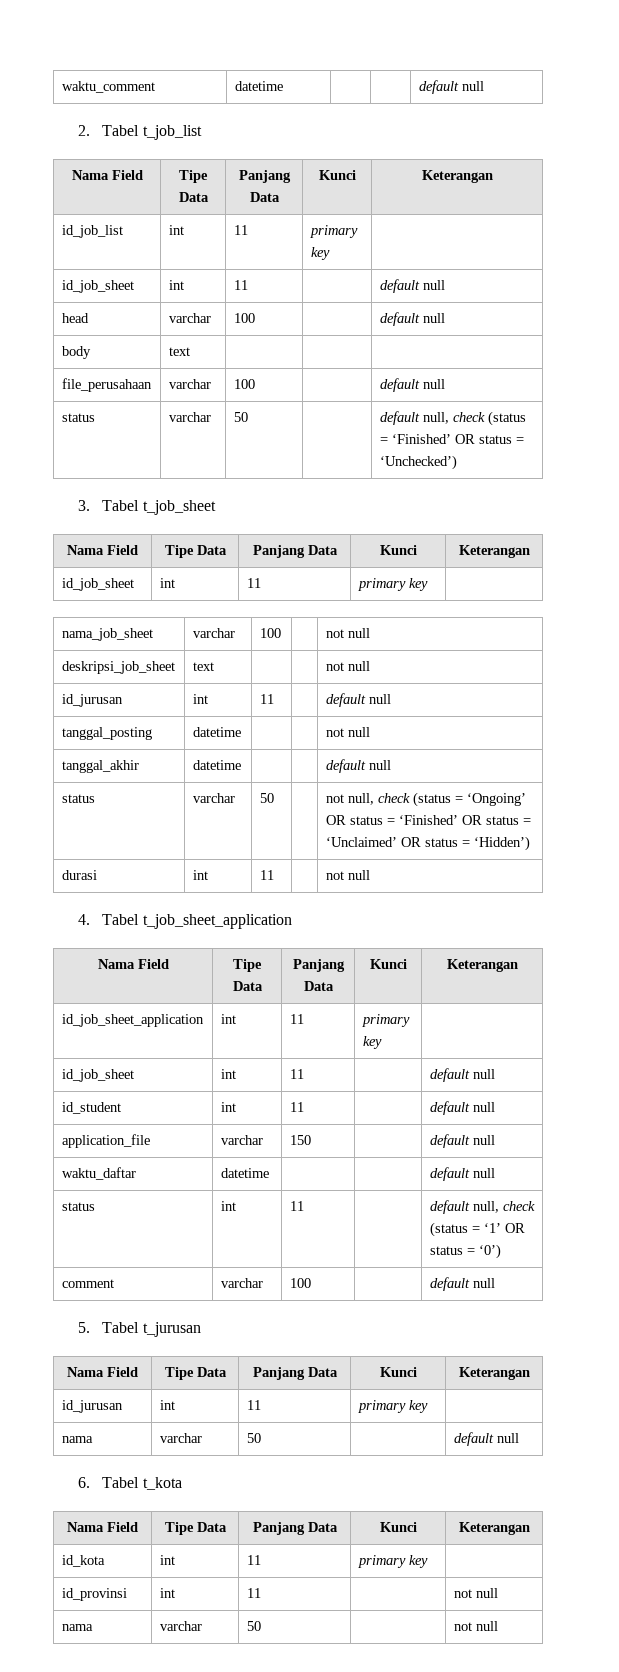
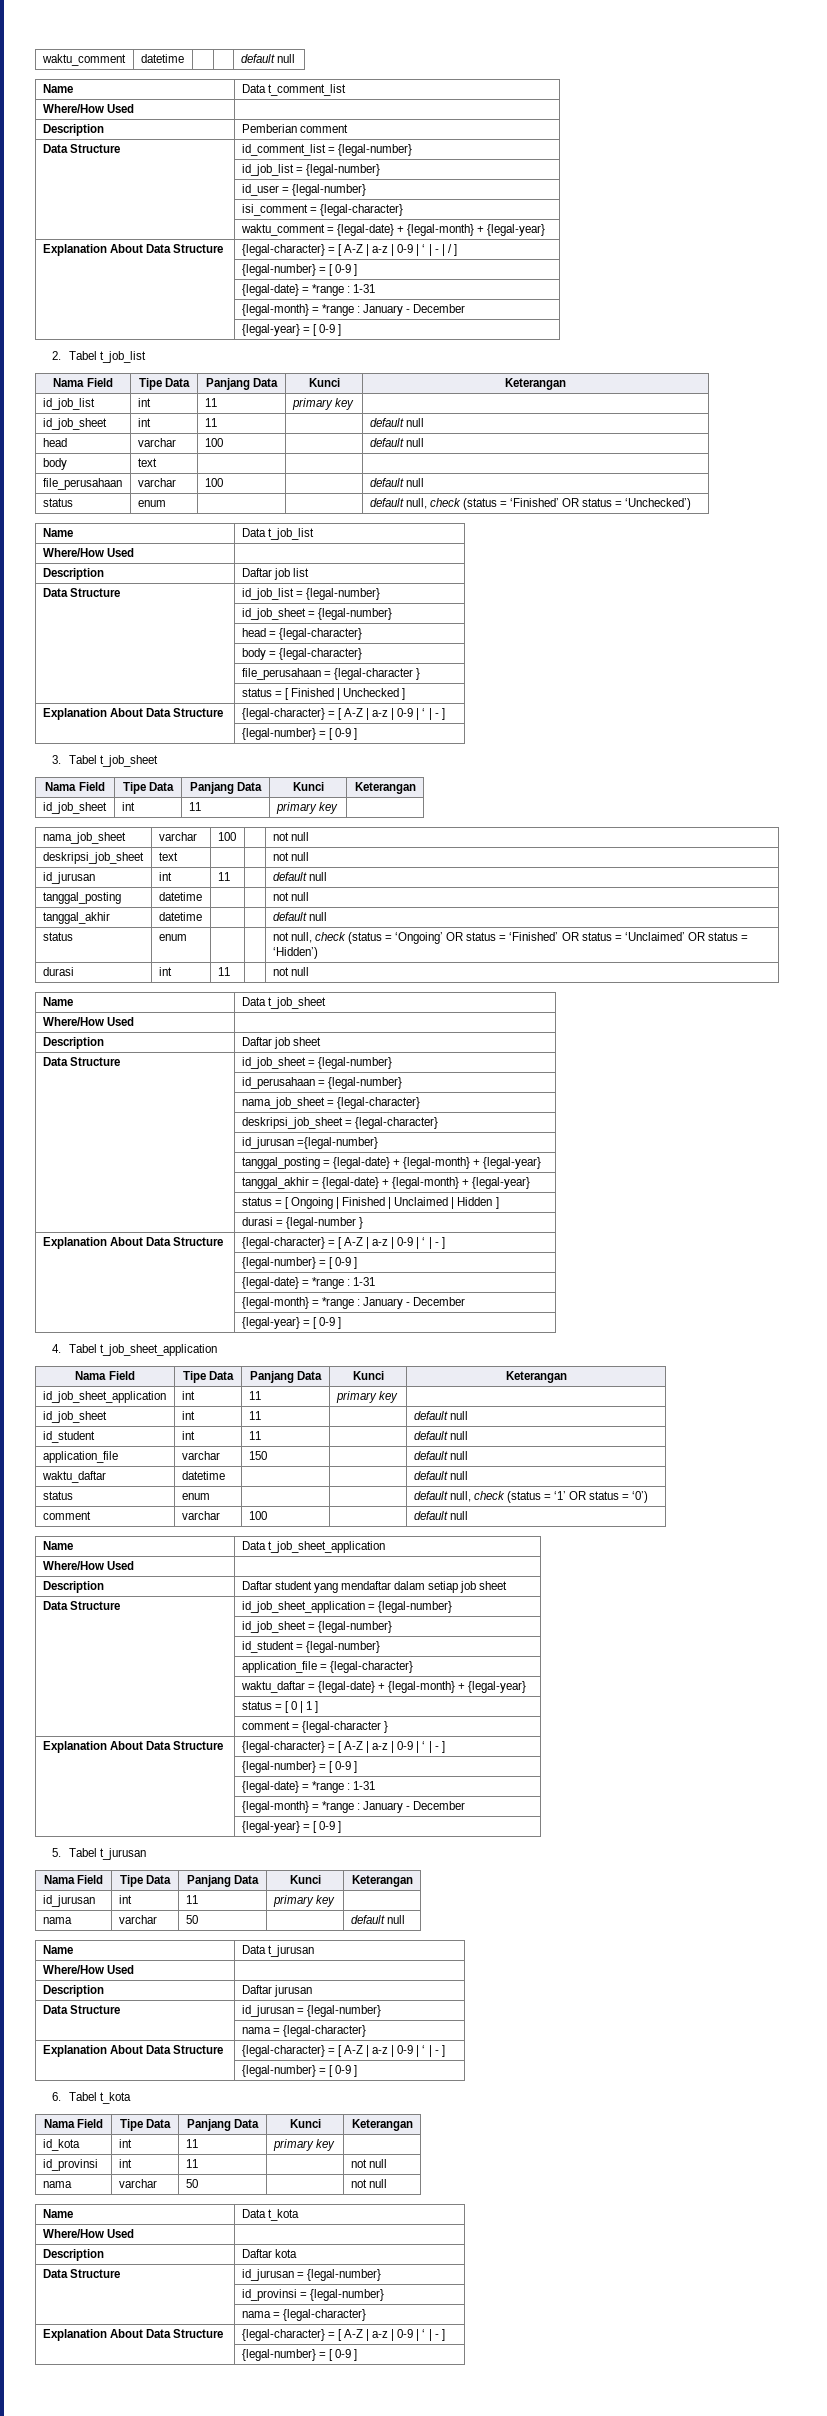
(484, 86) none -> [42,84,73,93] [241,84,346,96] [42,104,134,113] [42,124,104,136] [241,124,348,133] [42,144,120,153] [241,144,412,156] [241,164,380,176] [241,184,366,196] [241,204,403,216] [240,224,546,236] [42,244,223,256] [241,244,458,256] [241,264,357,276] [241,284,375,296] [241,304,466,316] [241,324,341,336] // Name | Data t_comment_list // Where/How Used | // Description | Pemberian comment // Data Structure | id_comment_list = {legal-number} // | id_job_list = {legal-number} // | id_user = {legal-number} // | isi_comment = {legal-character} // | waktu_comment = {legal-date} + {legal-month} + {legal-year} // Explanation About Data Structure | {legal-character} = [ A-Z | a-z | 0-9 | ‘ | - | / ] // | {legal-number} = [ 0-9 ] // | {legal-date} = *range : 1-31 // | {legal-month} = *range : January - December // | {legal-year} = [ 0-9 ]
[168,412,211,422] [233,412,248,422] varchar | 50 -> [137,500,166,507] enum |
(457, 462) none -> [42,528,73,537] [241,528,314,540] [42,548,134,557] [42,568,104,580] [241,568,309,580] [42,588,120,597] [241,588,380,600] [241,608,392,620] [241,628,362,640] [241,648,362,660] [241,668,420,680] [241,688,406,700] [42,708,223,720] [241,708,445,720] [241,728,357,740] // Name | Data t_job_list // Where/How Used | // Description | Daftar job list // Data Structure | id_job_list = {legal-number} // | id_job_sheet = {legal-number} // | head = {legal-character} // | body = {legal-character} // | file_perusahaan = {legal-character } // | status = [ Finished | Unchecked ] // Explanation About Data Structure | {legal-character} = [ A-Z | a-z | 0-9 | ‘ | - ] // | {legal-number} = [ 0-9 ]
[192,793,235,803] [259,793,274,803] varchar | 50 -> [158,934,187,941] enum |
(370, 875) none -> [42,997,73,1006] [241,997,326,1009] [42,1017,134,1026] [42,1037,104,1049] [241,1037,321,1049] [42,1057,120,1066] [241,1057,392,1069] [241,1077,402,1089] [241,1097,420,1109] [241,1117,438,1129] [241,1137,378,1149] [241,1157,542,1169] [241,1177,531,1189] [241,1197,499,1209] [241,1217,363,1229] [42,1237,223,1249] [241,1237,445,1249] [241,1257,357,1269] [241,1277,375,1289] [241,1297,466,1309] [241,1317,341,1329] // Name | Data t_job_sheet // Where/How Used | // Description | Daftar job sheet // Data Structure | id_job_sheet = {legal-number} // | id_perusahaan = {legal-number} // | nama_job_sheet = {legal-character} // | deskripsi_job_sheet = {legal-character} // | id_jurusan ={legal-number} // | tanggal_posting = {legal-date} + {legal-month} + {legal-year} // | tanggal_akhir = {legal-date} + {legal-month} + {legal-year} // | status = [ Ongoing | Finished | Unclaimed | Hidden ] // | durasi = {legal-number } // Explanation About Data Structure | {legal-character} = [ A-Z | a-z | 0-9 | ‘ | - ] // | {legal-number} = [ 0-9 ] // | {legal-date} = *range : 1-31 // | {legal-month} = *range : January - December // | {legal-year} = [ 0-9 ]
[220,1201,236,1211] [289,1201,304,1211] int | 11 -> [181,1493,210,1500] enum |
(495, 1283) none -> [42,1541,73,1550] [241,1541,385,1553] [42,1561,134,1570] [42,1581,104,1593] [241,1581,508,1593] [42,1601,120,1610] [241,1601,452,1613] [241,1621,392,1633] [241,1641,380,1653] [241,1661,413,1673] [240,1681,527,1693] [241,1701,319,1713] [241,1721,388,1733] [42,1741,223,1753] [241,1741,445,1753] [241,1761,357,1773] [241,1781,375,1793] [241,1801,466,1813] [241,1821,341,1833] // Name | Data t_job_sheet_application // Where/How Used | // Description | Daftar student yang mendaftar dalam setiap job sheet // Data Structure | id_job_sheet_application = {legal-number} // | id_job_sheet = {legal-number} // | id_student = {legal-number} // | application_file = {legal-character} // | waktu_daftar = {legal-date} + {legal-month} + {legal-year} // | status = [ 0 | 1 ] // | comment = {legal-character } // Explanation About Data Structure | {legal-character} = [ A-Z | a-z | 0-9 | ‘ | - ] // | {legal-number} = [ 0-9 ] // | {legal-date} = *range : 1-31 // | {legal-month} = *range : January - December // | {legal-year} = [ 0-9 ]
(519, 1438) none -> [42,1945,73,1954] [241,1945,314,1957] [42,1965,134,1974] [42,1985,104,1997] [241,1985,312,1997] [42,2005,120,2014] [241,2005,381,2017] [241,2025,366,2037] [42,2045,223,2057] [241,2045,445,2057] [241,2065,357,2077] // Name | Data t_jurusan // Where/How Used | // Description | Daftar jurusan // Data Structure | id_jurusan = {legal-number} // | nama = {legal-character} // Explanation About Data Structure | {legal-character} = [ A-Z | a-z | 0-9 | ‘ | - ] // | {legal-number} = [ 0-9 ]
(498, 1626) none -> [42,2209,73,2218] [241,2209,299,2221] [42,2229,134,2238] [42,2249,104,2261] [241,2249,297,2258] [42,2269,120,2278] [241,2269,381,2281] [241,2289,384,2301] [241,2309,366,2321] [42,2329,223,2341] [241,2329,445,2341] [241,2349,357,2361] // Name | Data t_kota // Where/How Used | // Description | Daftar kota // Data Structure | id_jurusan = {legal-number} // | id_provinsi = {legal-number} // | nama = {legal-character} // Explanation About Data Structure | {legal-character} = [ A-Z | a-z | 0-9 | ‘ | - ] // | {legal-number} = [ 0-9 ]

